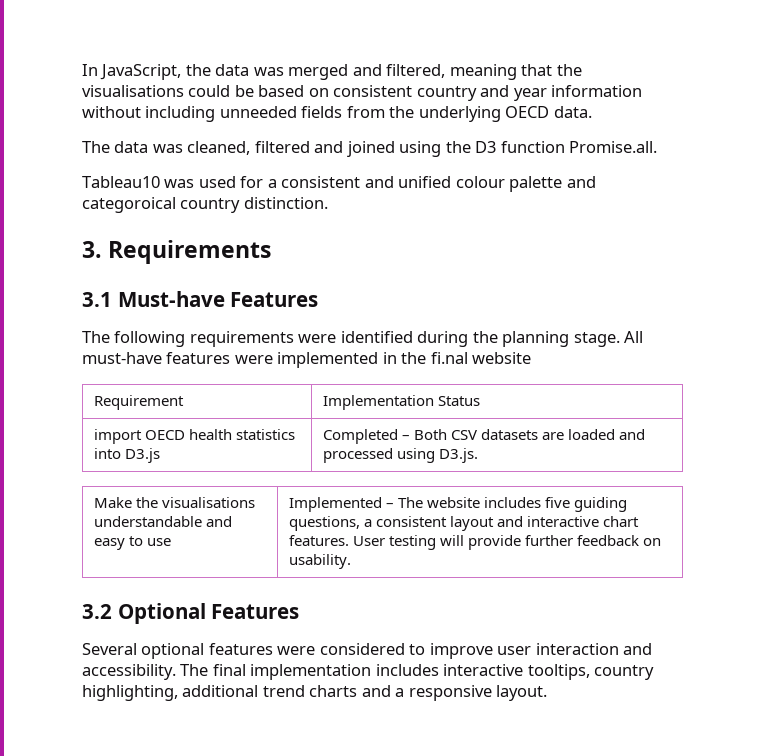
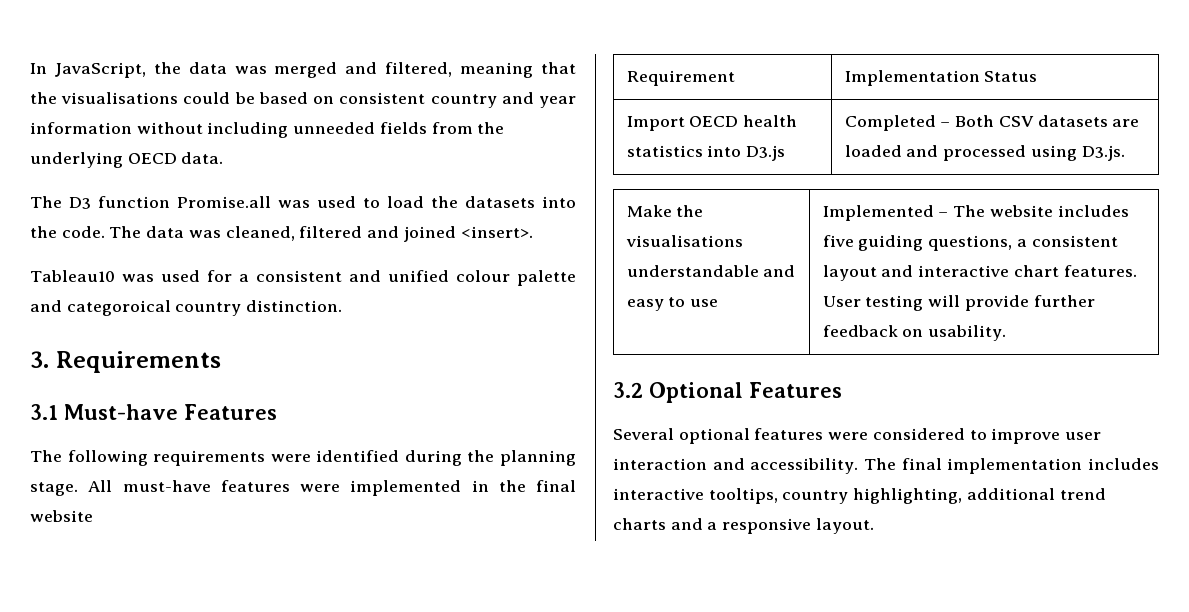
(110, 147) none -> [69,196,576,209] [30,226,142,238] D3 function Promise.all was used to load the datasets into the code. The
[399,141,658,157] using the D3 function Promise.all. -> [460,226,533,238] <insert>.
[430,352,468,364] fi.nal -> [536,480,576,492] final
[93,429,142,444] import -> [626,116,685,131] Import

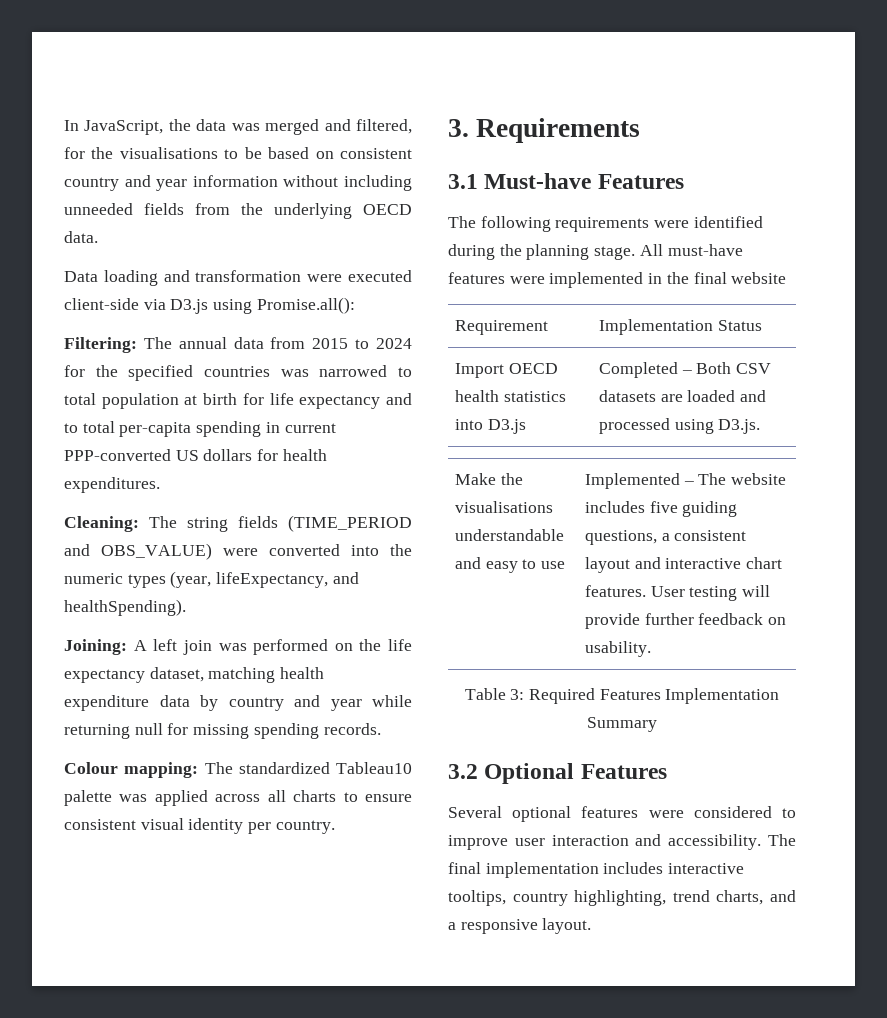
[460,62,577,78] [30,92,231,104] meaning that the visualisations could -> [64,147,239,159] for the visualisations to
[30,196,576,209] [30,226,533,242] [30,270,576,286] [30,300,343,316] The D3 function Promise.all was used to load the datasets into the code. The data was cleaned, filtered and joined <insert>. // Tableau10 was used for a consistent and unified colour palette and categoroical country distinction. -> [64,270,413,286] [64,297,355,314] [64,337,412,353] [64,365,413,381] [64,393,413,409] [64,421,336,437] [64,449,327,461] [64,477,160,493] [64,515,412,532] [64,543,412,560] [64,571,359,588] [64,599,186,616] [64,639,412,655] [64,667,325,683] [64,695,412,711] [64,723,381,739] [64,762,412,778] [64,790,413,806] [64,818,335,834] Data loading and transformation were executed client-side via D3.js using Promise.all(): // Filtering: The annual data from 2015 to 2024 for the specified countries was narrowed to total population at birth for life expectancy and to total per-capita spending in current PPP-converted US dollars for health expenditures. // Cleaning: The string fields (TIME_PERIOD and OBS_VALUE) were converted into the numeric types (year, lifeExpectancy, and healthSpending). // Joining: A left join was performed on the life expectancy dataset, matching health expenditure data by country and year while returning null for missing spending records. // Colour mapping: The standardized Tableau10 palette was applied across all charts to ensure consistent visual identity per country.
(1007, 333) none -> [464,688,780,704] [587,717,657,732] // Table 3: Required Features Implementation Summary
[966,488,1106,500] [613,518,666,530] additional trend charts -> [672,890,764,905] trend charts,

